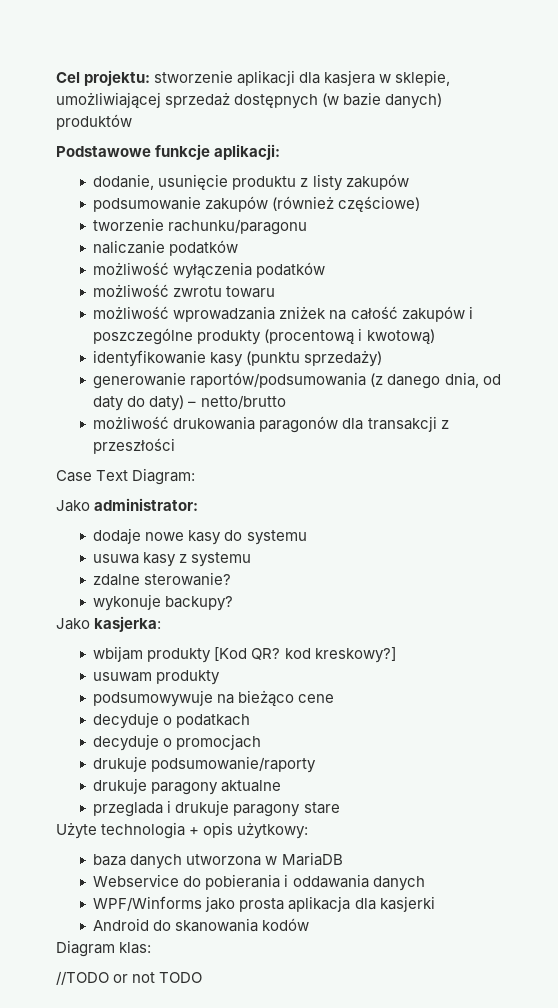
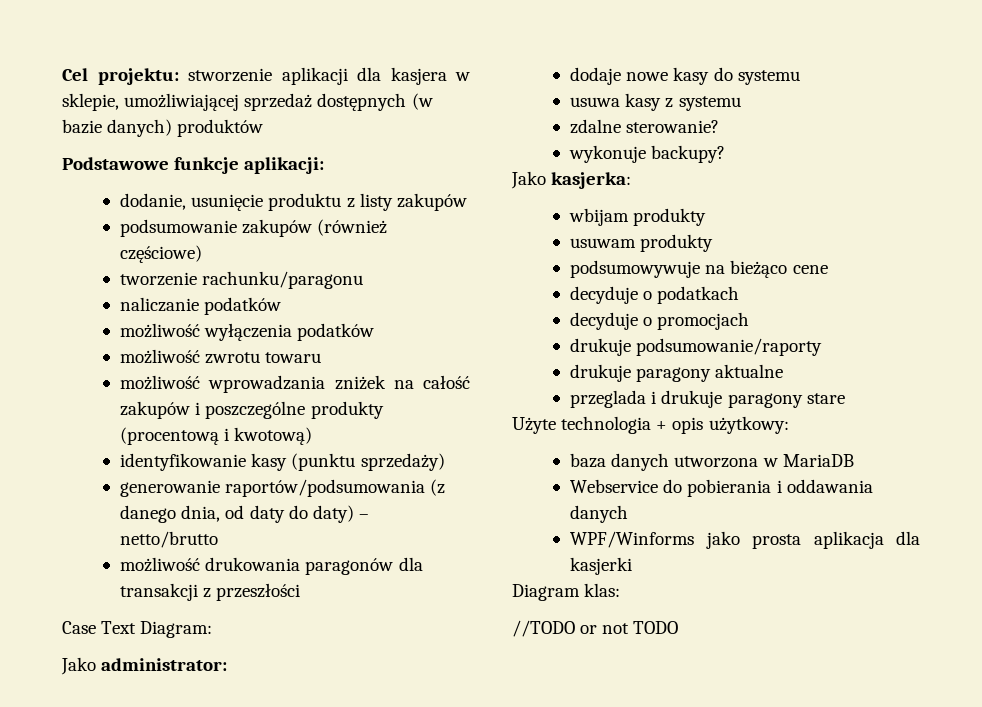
[214,647,396,663] [Kod QR? kod kreskowy?] -> (707, 217) none
[93,918,310,932] // Android do skanowania kodów -> (633, 566) none

